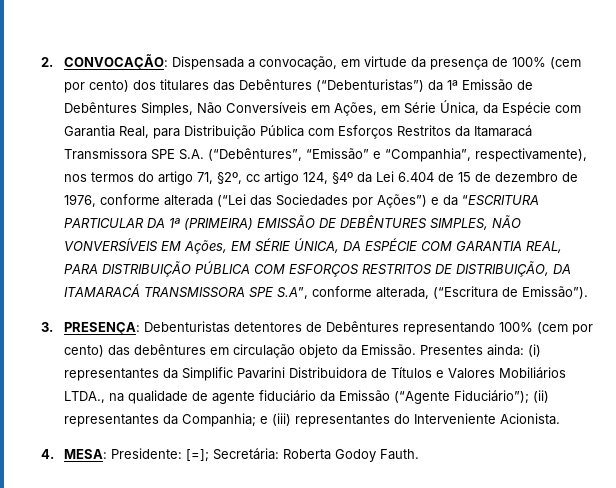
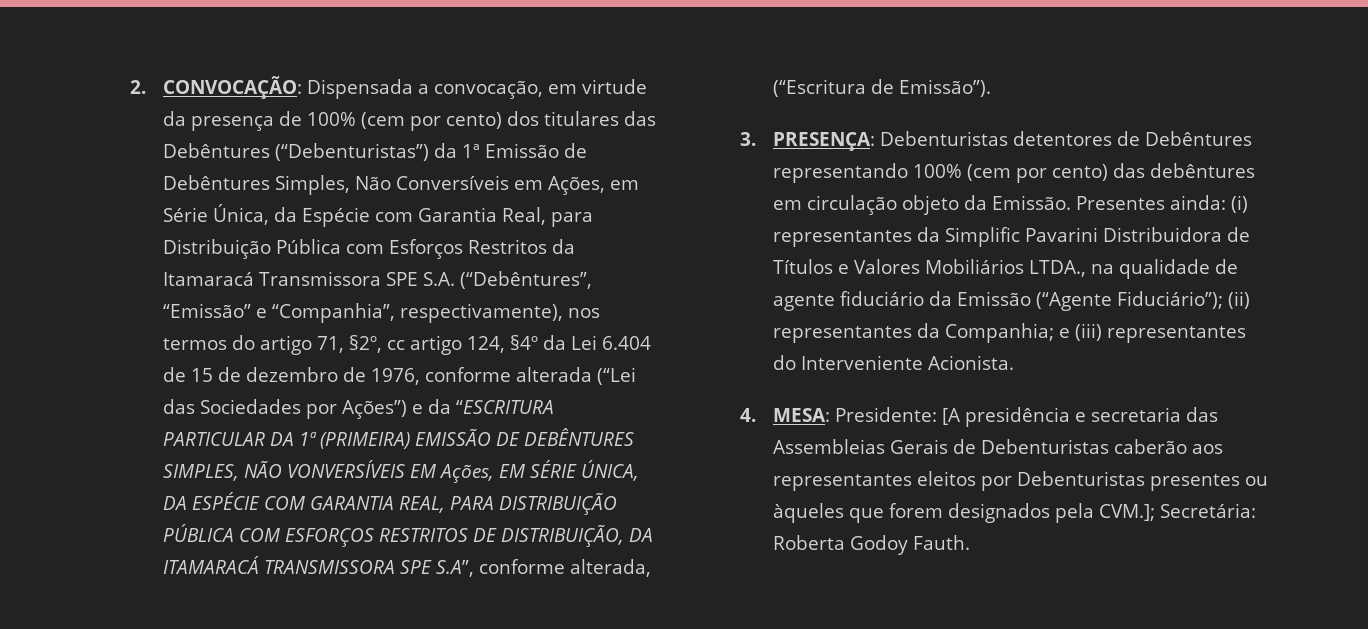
[185,449,209,462] [=]; -> [941,407,1218,427] [772,439,1223,454] [772,471,1268,491] [772,503,1155,523] [A presidência e secretaria das Assembleias Gerais de Debenturistas caberão aos representantes eleitos por Debenturistas presentes ou àqueles que forem designados pela CVM.];

